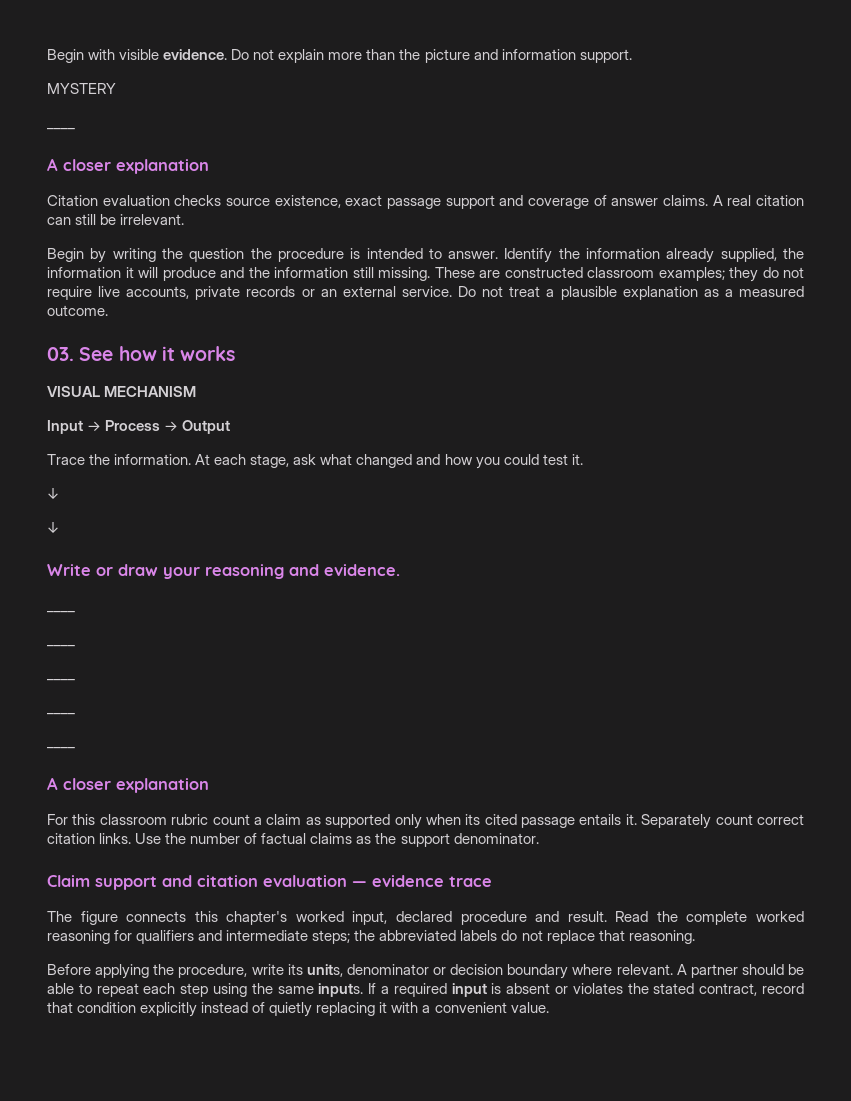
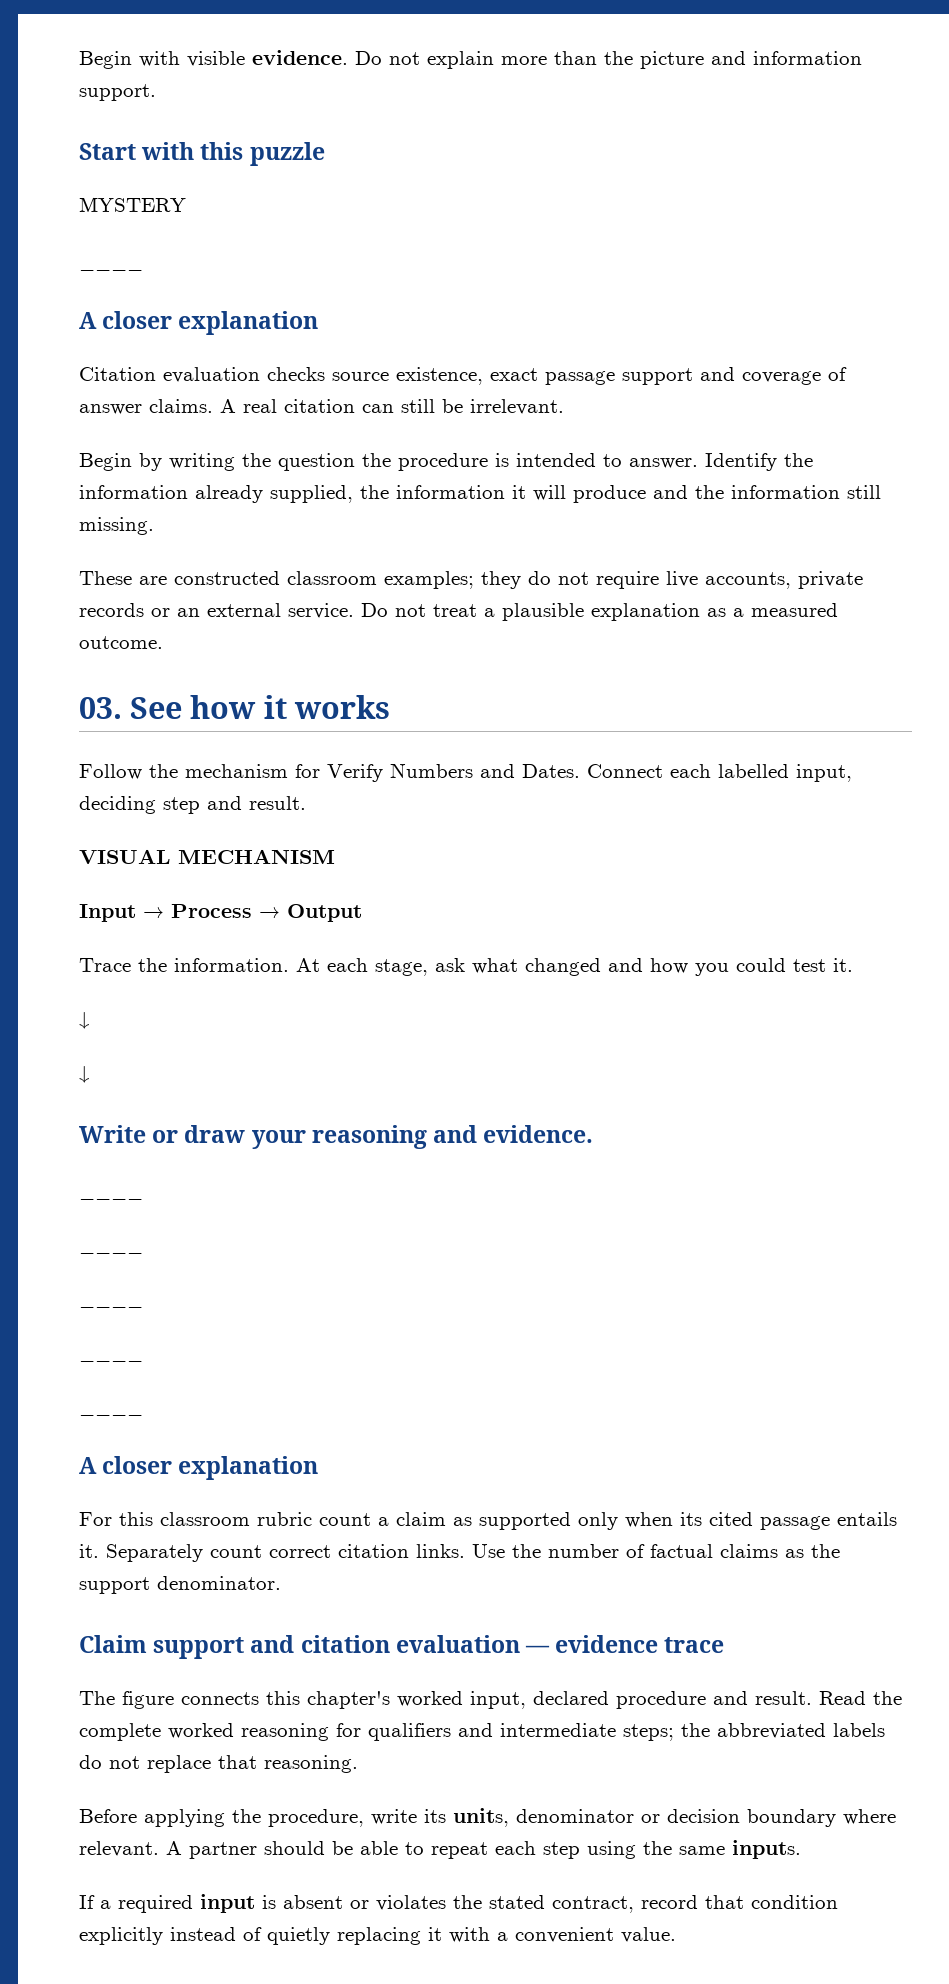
(632, 56) none -> [79,142,325,166] // Start with this puzzle
(430, 274) none -> (154, 526) //
(236, 353) none -> [79,763,852,782] [79,796,306,814] // Follow the mechanism for Verify Numbers and Dates. Connect each labelled input, deciding step and result.
(364, 990) none -> (801, 1849) //

